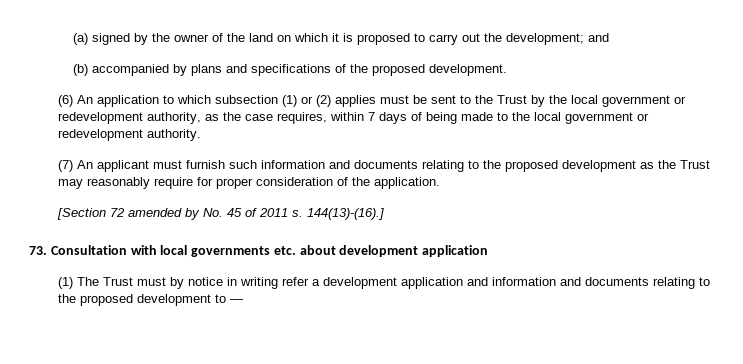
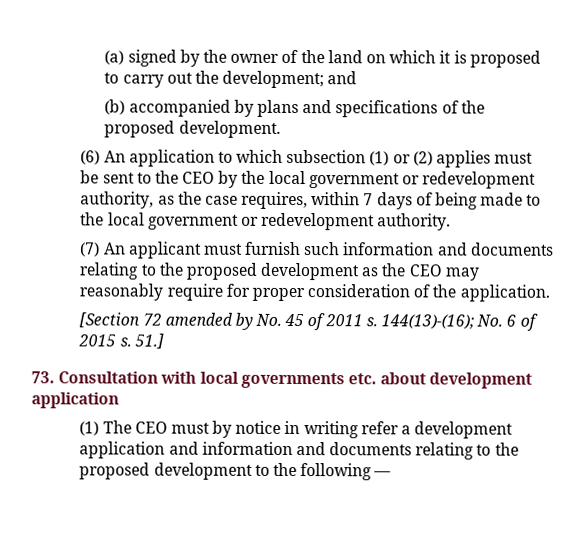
[497,95,528,104] Trust -> [182,171,216,184] CEO
[680,160,711,169] Trust -> [408,264,443,277] CEO
[307,208,385,220] 144(13)-(16).] -> [380,313,538,331] [78,333,164,349] 144(13)-(16); No. 6 of 2015 s. 51.]
[103,277,134,286] Trust -> [134,421,168,434] CEO
(227, 298) none -> [272,462,373,481] the following

